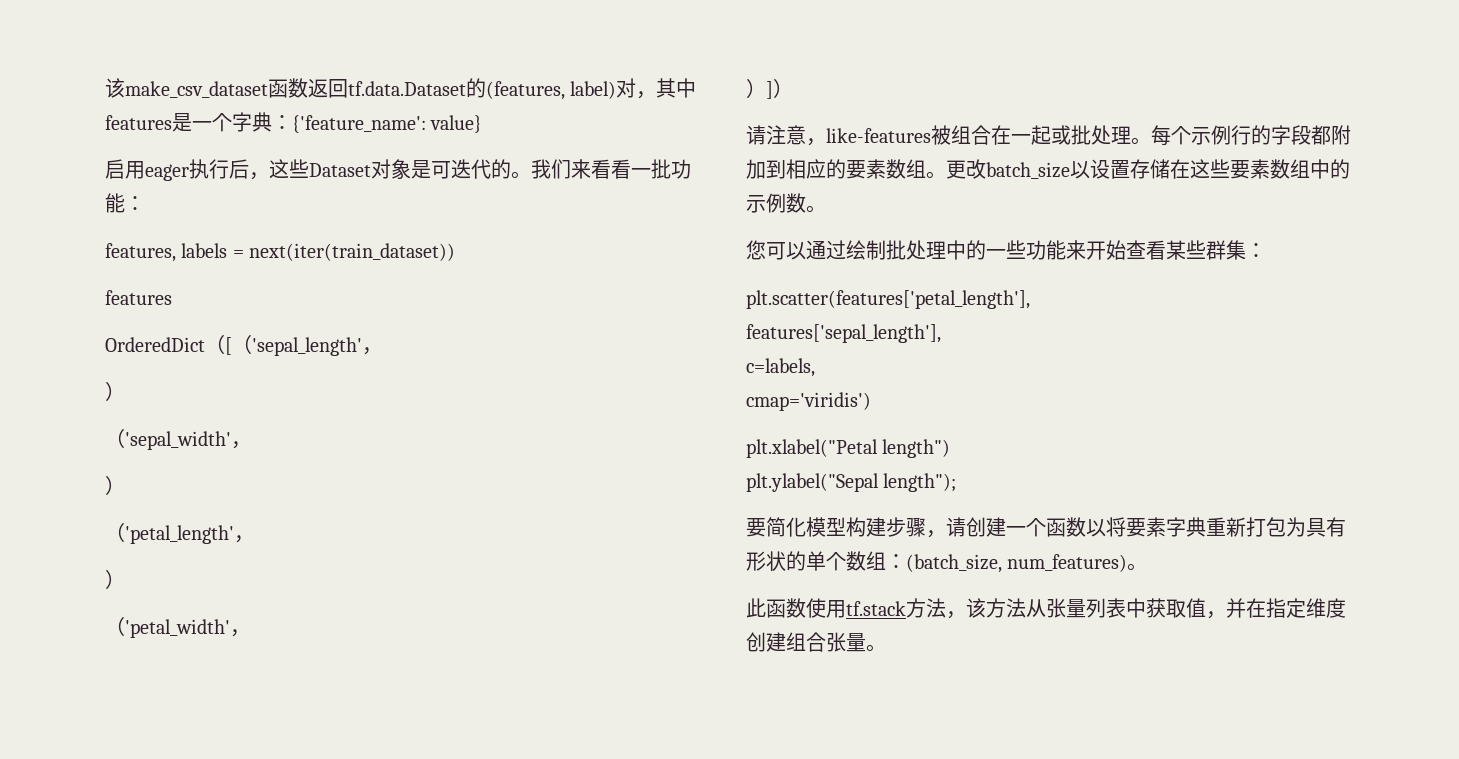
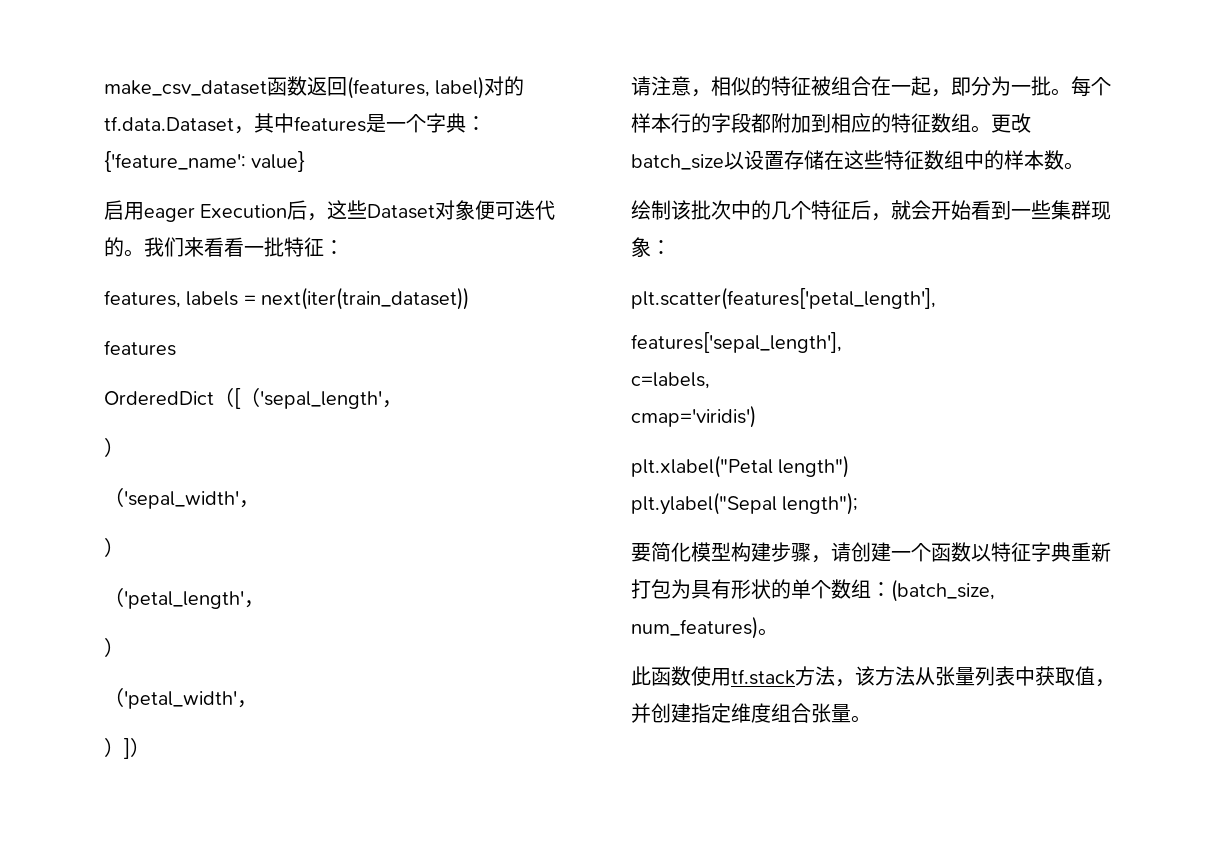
[105,78,125,98] 该 -> (104, 88) none
[348,78,486,98] tf.data.Dataset的 -> (347, 86) none
(637, 88) none -> [504,76,525,96] [104,116,234,132] 的tf.data.Dataset
[189,159,229,179] 执行 -> [200,204,288,218] Execution
[411,160,431,179] 是 -> [475,200,496,220] 便
[671,159,691,179] [105,193,125,213] 功能 -> [284,237,324,257] 特征
[826,128,931,143] like-features -> [711,76,811,96] 相似的特征
[1051,125,1231,146] 或批处理。每个示例 -> [931,76,1111,97] [631,113,671,133] ，即分为一批。每个样本
[846,159,886,179] 要素 -> [891,113,931,133] 特征
[1230,159,1270,179] 要素 -> [884,150,924,170] 特征
[746,193,786,213] 示例 -> [1004,150,1044,170] 样本
[746,240,1246,260] 您可以通过绘制批处理中的一些功能来开始查看某些群集 -> [631,200,1111,221] [631,237,651,257] 绘制该批次中的几个特征后，就会开始看到一些集群现象
[1106,517,1166,537] 将要素 -> [991,542,1031,562] 特征
[1246,598,1266,618] 在 -> [651,703,691,723] 创建
[746,632,786,652] 创建 -> (771, 713) none

